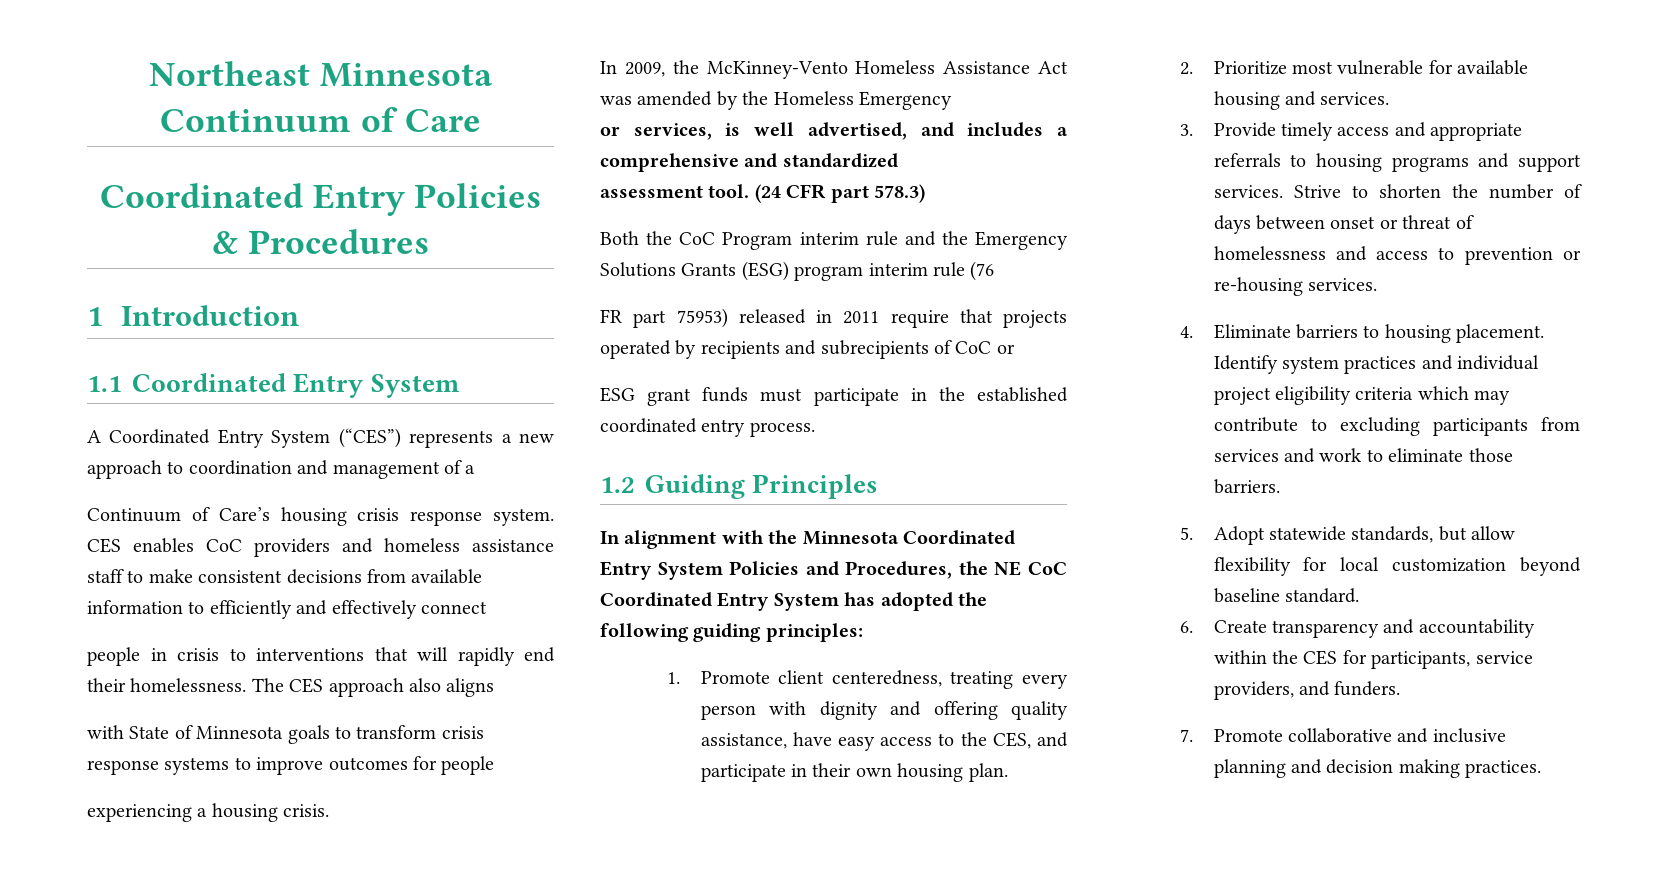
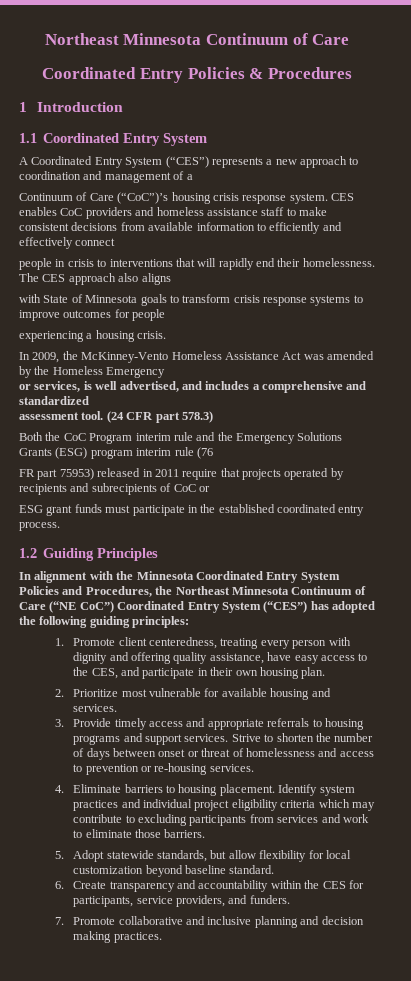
[218,507,270,521] Care’s -> [89,192,169,204] Care (“CoC”)’s
[994,561,1067,576] [600,592,839,611] NE CoC Coordinated Entry System -> [175,586,366,595] [19,601,308,613] Northeast Minnesota Continuum of Care (“NE CoC”) Coordinated Entry System (“CES”)

